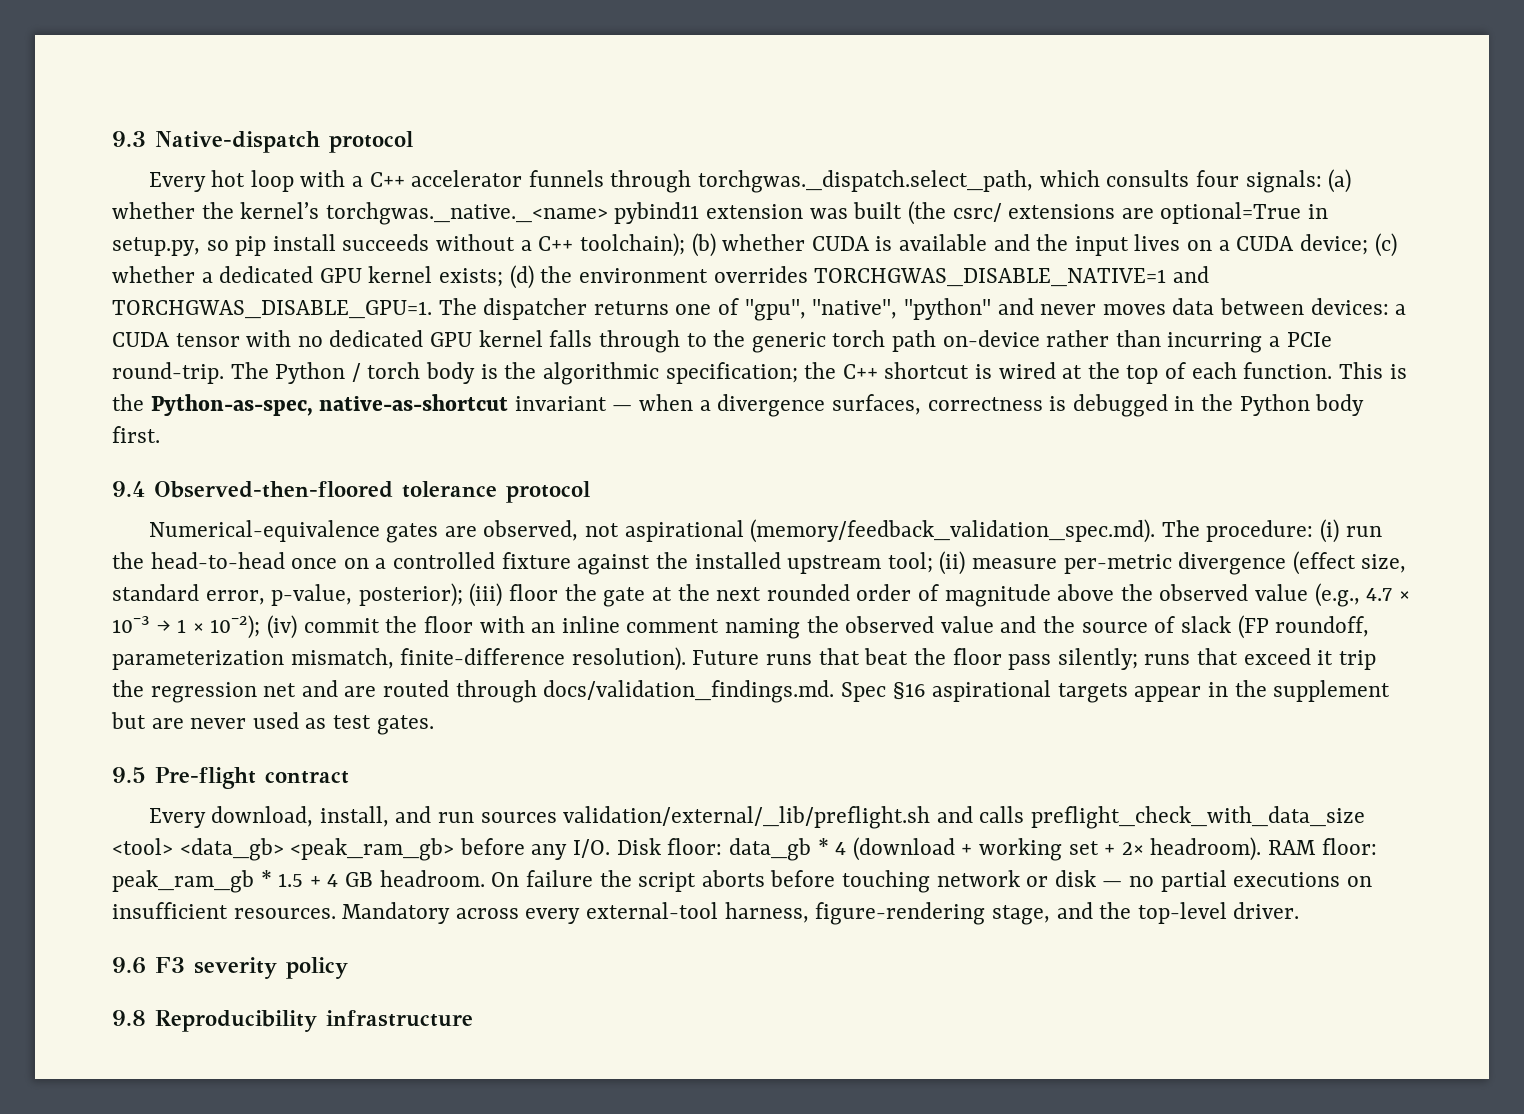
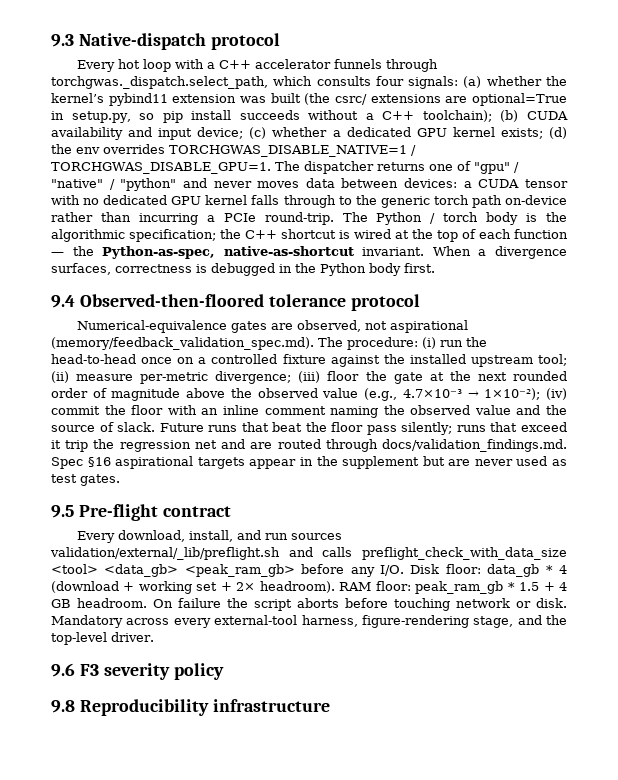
[325,202,608,225] torchgwas._native._<name> -> (104, 98) none
[722,234,1295,256] whether CUDA is available and the input lives on a CUDA -> [527,111,568,120] [51,127,193,140] CUDA availability and input
[578,268,708,283] environment -> [76,147,100,154] env
[1172,266,1209,283] and -> [411,145,416,156] /
[744,299,898,321] "gpu", "native", -> [474,162,519,174] [51,179,115,190] "gpu" / "native" /
[1243,362,1407,379] [112,394,694,416] function. This is the Python-as-spec, native-as-shortcut invariant — when -> [514,229,568,239] [51,246,471,259] function — the Python-as-spec, native-as-shortcut invariant. When
[1178,551,1407,575] [112,583,463,607] divergence (effect size, standard error, p-value, posterior); -> [215,371,292,384] divergence;
[1366,588,1410,601] [112,615,261,639] 4.7 × 10⁻³ → 1 × 10⁻²); -> [402,388,541,400] 4.7×10⁻³ → 1×10⁻²);
[1180,615,1370,639] [112,647,686,671] slack (FP roundoff, parameterization mismatch, finite-difference resolution). -> [117,422,156,432] slack.
[1054,870,1372,892] [112,902,336,919] disk — no partial executions on insufficient resources. -> [536,598,567,608] disk.

